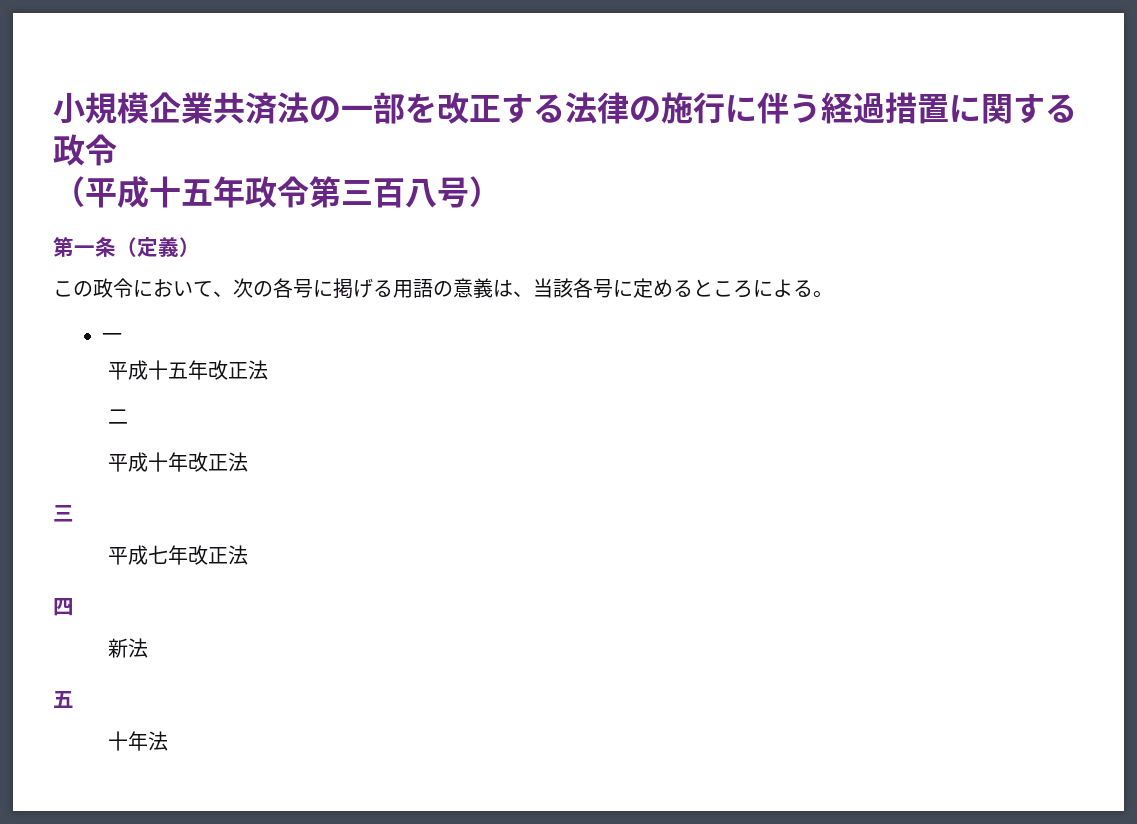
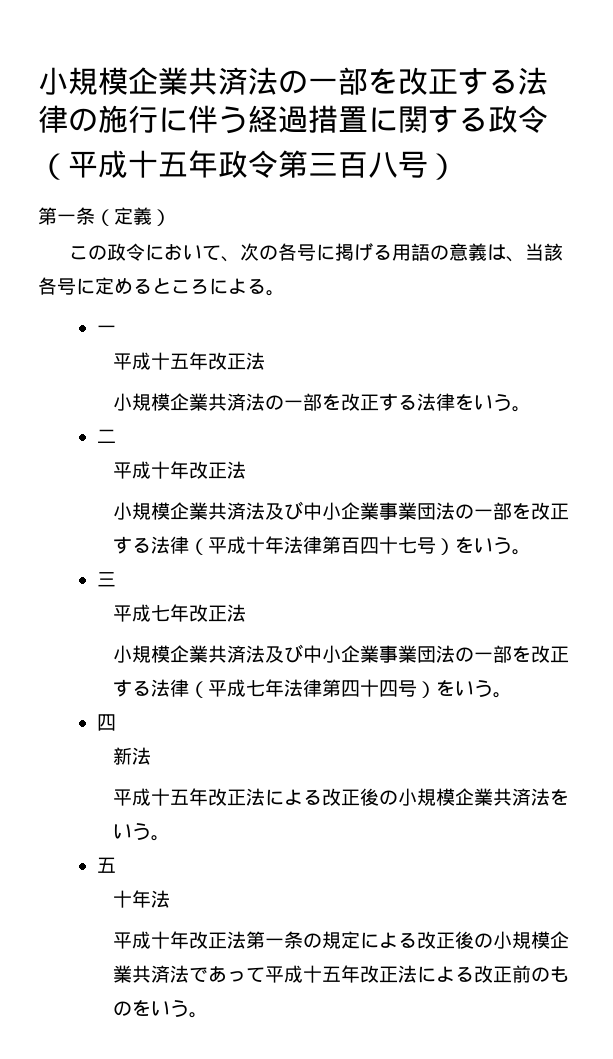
[107,409,128,424] [107,452,248,472] [53,505,74,522] [107,545,248,565] [53,598,74,616] [107,638,148,658] [53,691,74,708] [107,731,168,751] 二 // 平成十年改正法 // 三 // 平成七年改正法 // 四 // 新法 // 五 // 十年法 -> [113,393,532,412] [96,429,116,443] [113,461,247,479] [113,501,570,520] [113,536,532,555] [96,572,116,587] [113,604,247,622] [113,644,570,663] [113,679,513,698] [96,714,116,731] [113,747,152,765] [113,788,570,806] [113,823,171,841] [96,857,116,873] [113,890,171,908] [113,931,570,949] [113,965,570,983] [113,1000,209,1018] 小規模企業共済法の一部を改正する法律をいう。 // 二 // 平成十年改正法 // 小規模企業共済法及び中小企業事業団法の一部を改正する法律（平成十年法律第百四十七号）をいう。 // 三 // 平成七年改正法 // 小規模企業共済法及び中小企業事業団法の一部を改正する法律（平成七年法律第四十四号）をいう。 // 四 // 新法 // 平成十五年改正法による改正後の小規模企業共済法をいう。 // 五 // 十年法 // 平成十年改正法第一条の規定による改正後の小規模企業共済法であって平成十五年改正法による改正前のものをいう。

